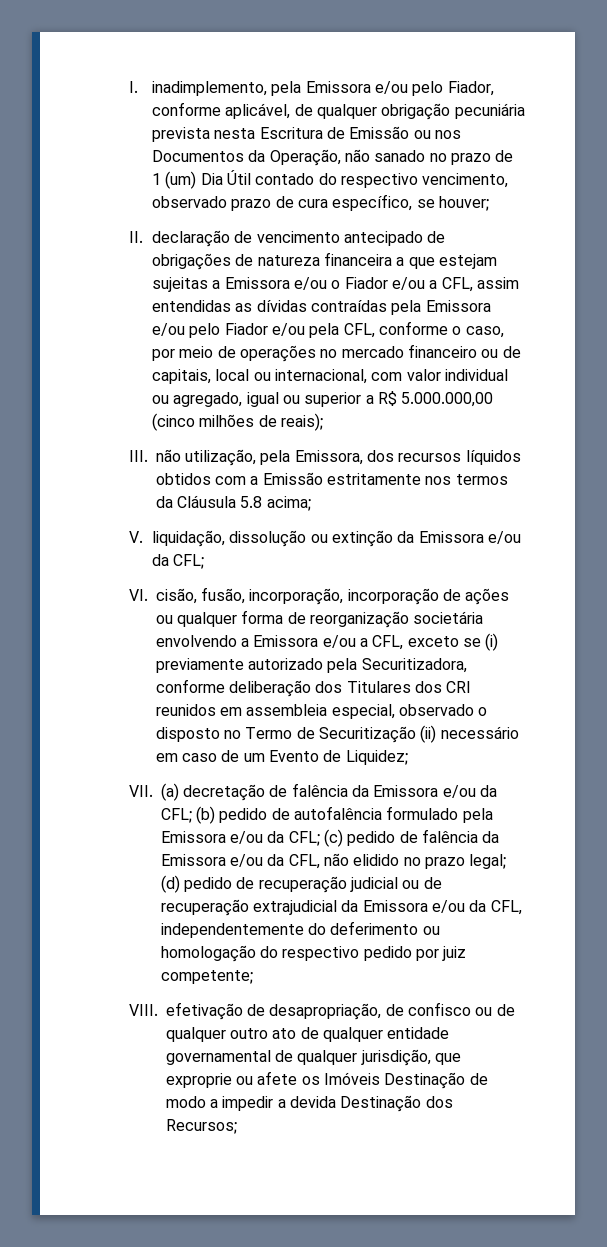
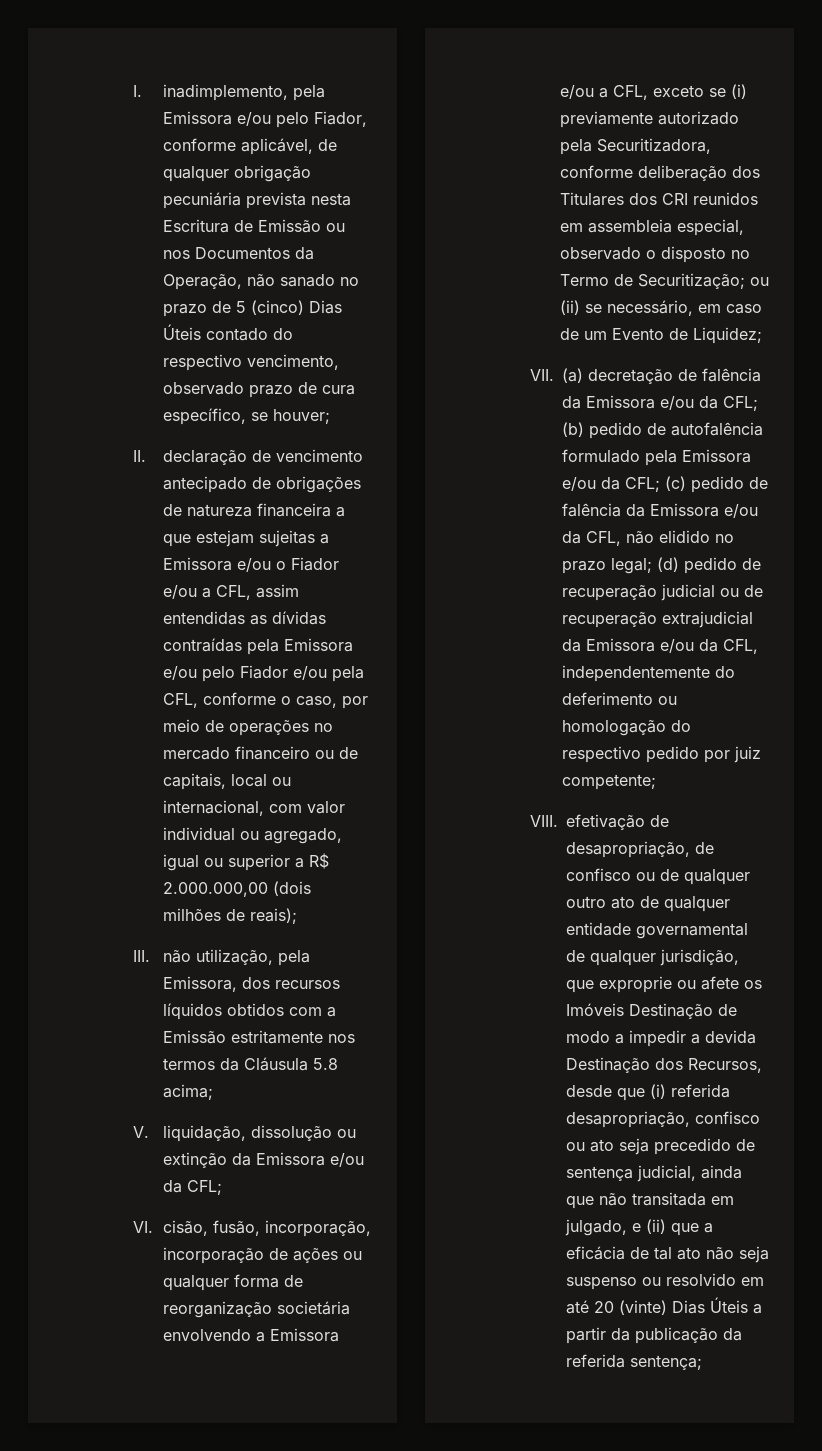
[152,170,252,189] 1 (um) Dia Útil -> [236,300,343,315] [163,324,202,340] 5 (cinco) Dias Úteis
[401,392,494,407] [152,413,196,431] 5.000.000,00 (cinco -> [163,881,312,897] 2.000.000,00 (dois
[319,725,519,743] Securitização (ii) necessário -> [638,273,770,289] [560,300,694,316] Securitização; ou (ii) se necessário,
[165,1119,237,1134] Recursos; -> [687,1058,762,1073] [565,1084,730,1101] [565,1111,760,1128] [565,1138,755,1155] [565,1165,742,1182] [565,1192,734,1209] [564,1219,713,1236] [565,1246,769,1263] [565,1273,764,1290] [565,1297,762,1315] [565,1327,742,1344] [565,1354,702,1370] Recursos, desde que (i) referida desapropriação, confisco ou ato seja precedido de sentença judicial, ainda que não transitada em julgado, e (ii) que a eficácia de tal ato não seja suspenso ou resolvido em até 20 (vinte) Dias Úteis a partir da publicação da referida sentença;

